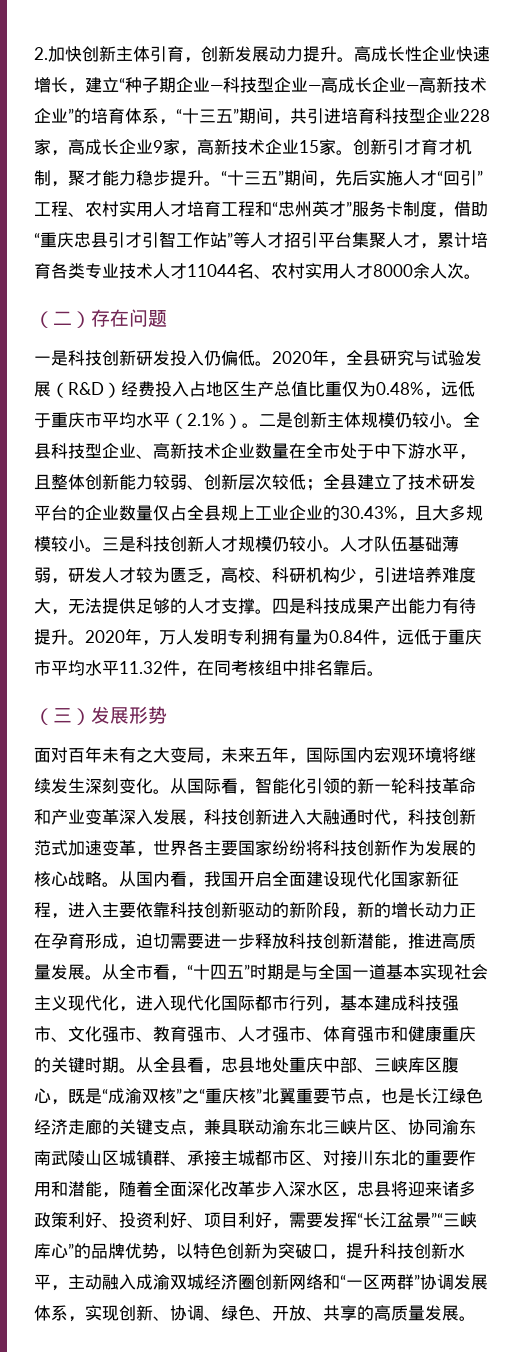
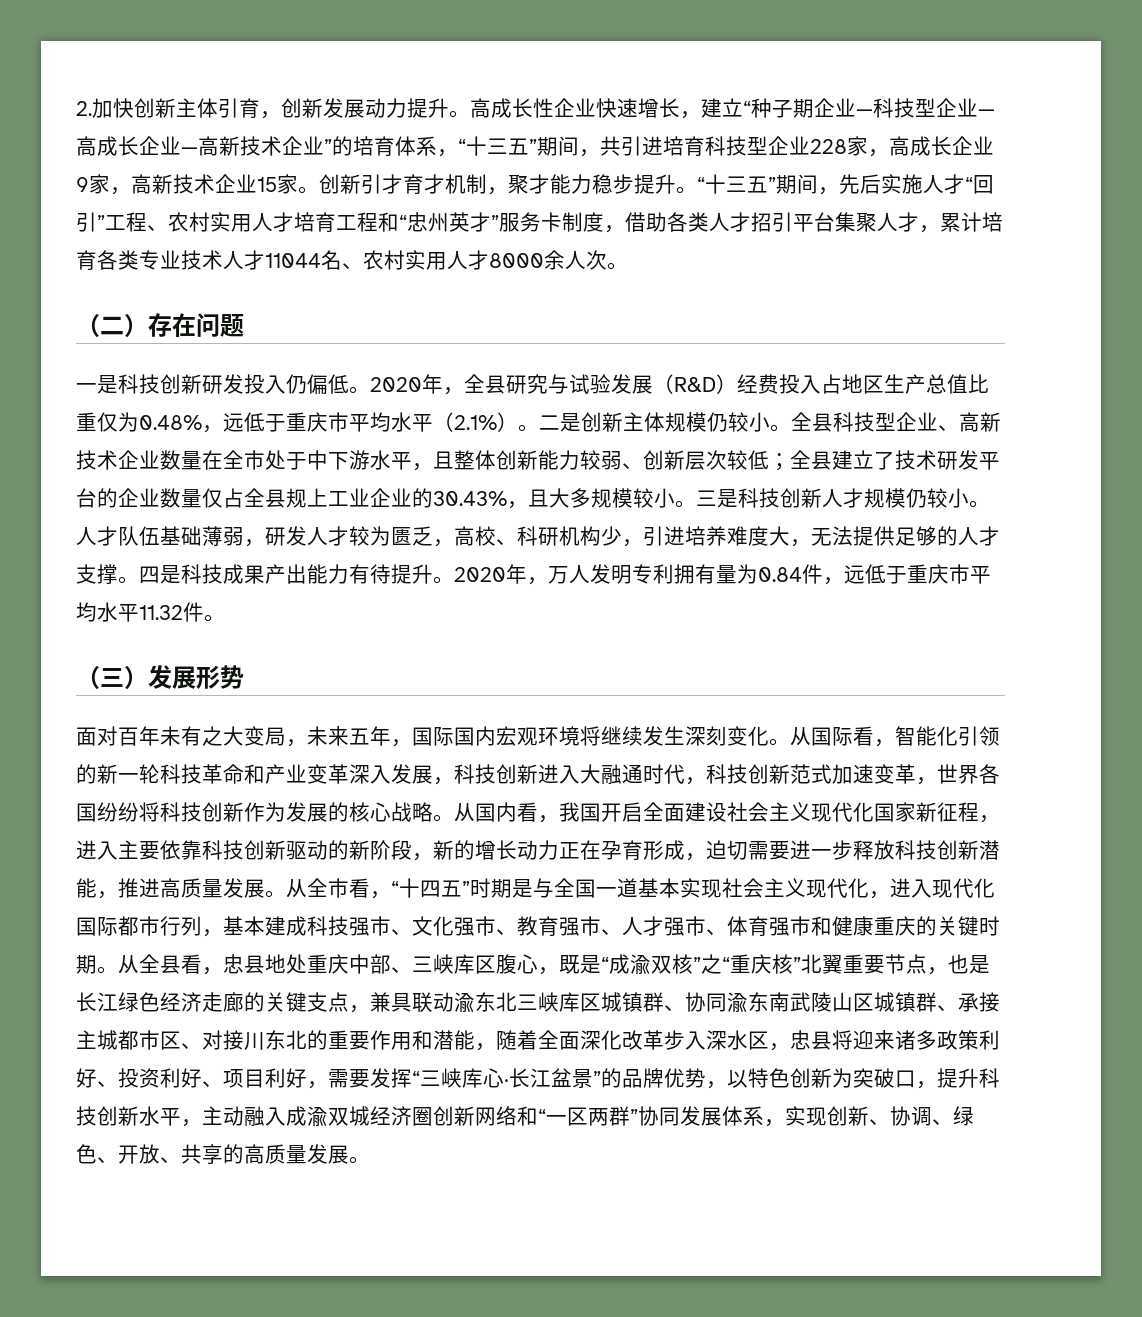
[34,231,250,248] “重庆忠县引才引智工作站”等 -> [667,212,709,232] 各类
[180,660,367,677] ，在同考核组中排名靠后 -> (204, 612) none
[204,840,272,856] 主要国家 -> [76,803,97,822] 国
(340, 879) none -> [727,802,811,822] 社会主义
[357,1119,391,1135] 片区 -> [559,992,664,1012] 库区城镇群
[363,1212,477,1228] [34,1243,68,1259] 长江盆景”“三峡库心 -> [420,1068,593,1088] 三峡库心·长江盆景
[437,1274,454,1290] 调 -> [659,1107,680,1126] 同

